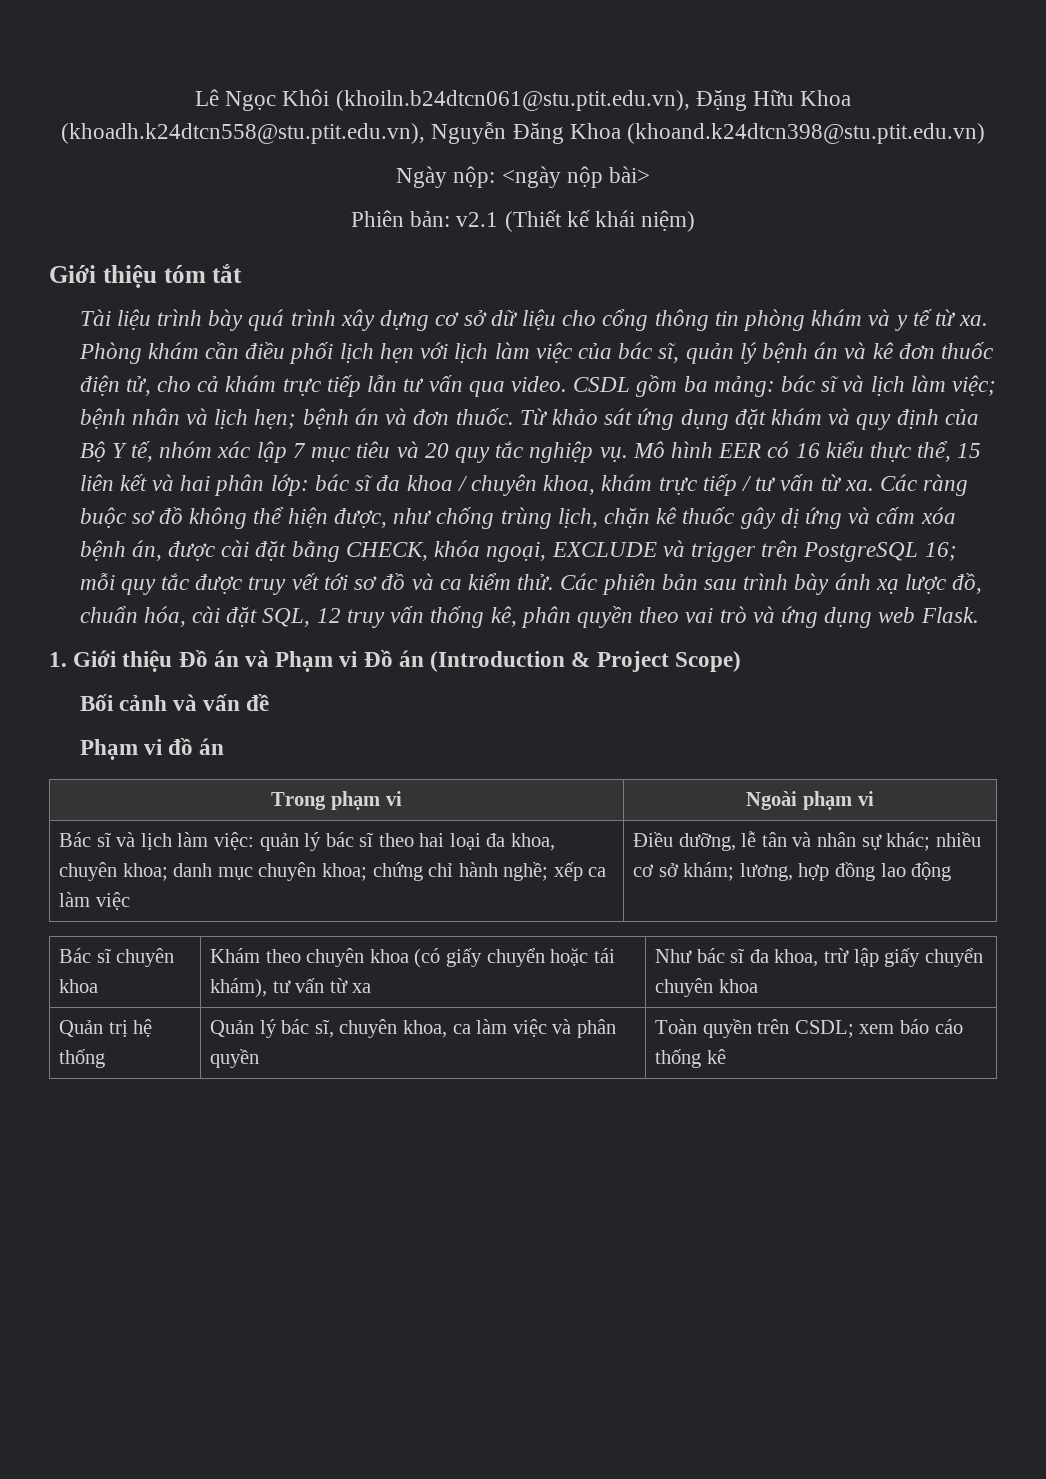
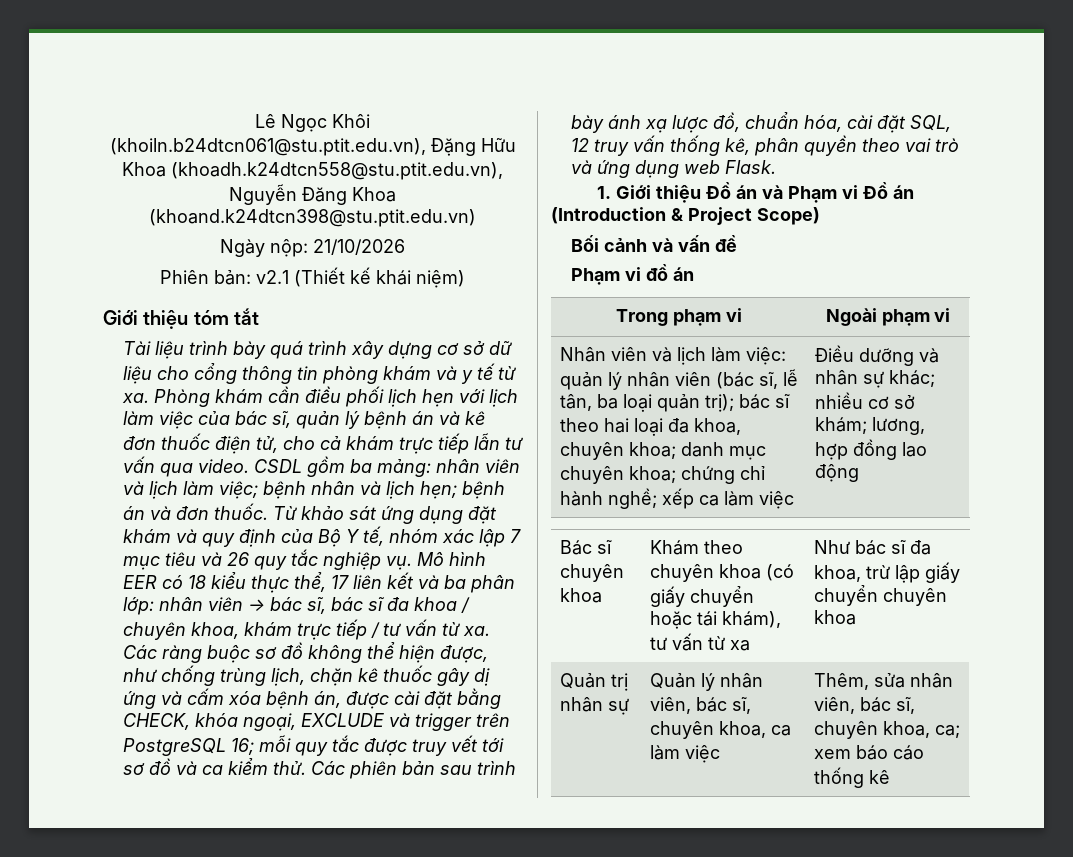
[501,166,650,188] <ngày nộp bài> -> [313,239,405,255] 21/10/2026
[780,375,840,392] bác sĩ -> [435,459,520,473] nhân viên
[424,443,449,458] 20 -> [226,552,249,566] 26
[795,443,820,458] 16 -> [187,575,206,589] 18
[957,443,982,458] 15 -> [330,575,349,589] 17
[180,475,211,491] hai -> [443,575,466,589] ba
(309, 485) none -> [158,597,326,614] nhân viên → bác sĩ,
[59,832,112,847] Bác sĩ -> [559,347,647,362] Nhân viên
(322, 841) none -> [626,369,798,389] [559,394,734,412] nhân viên (bác sĩ, lễ tân, ba loại quản trị);
[678,831,787,851] dưỡng, lễ tân -> [858,348,914,366] dưỡng
[133,1019,153,1037] [59,1049,106,1068] hệ thống -> [559,697,629,715] nhân sự
(277, 1028) none -> [719,673,763,688] [649,697,691,714] nhân viên,
[552,1019,616,1038] [210,1049,260,1068] [655,1019,854,1038] và phân quyền | Toàn quyền trên CSDL; -> [813,673,953,690] [813,697,915,714] [813,721,960,739] | Thêm, sửa nhân viên, bác sĩ, chuyên khoa, ca;

